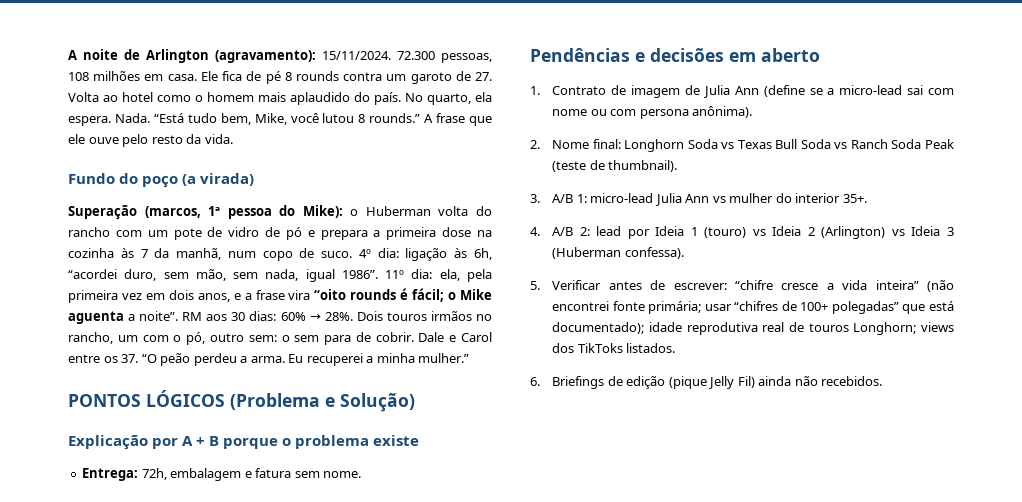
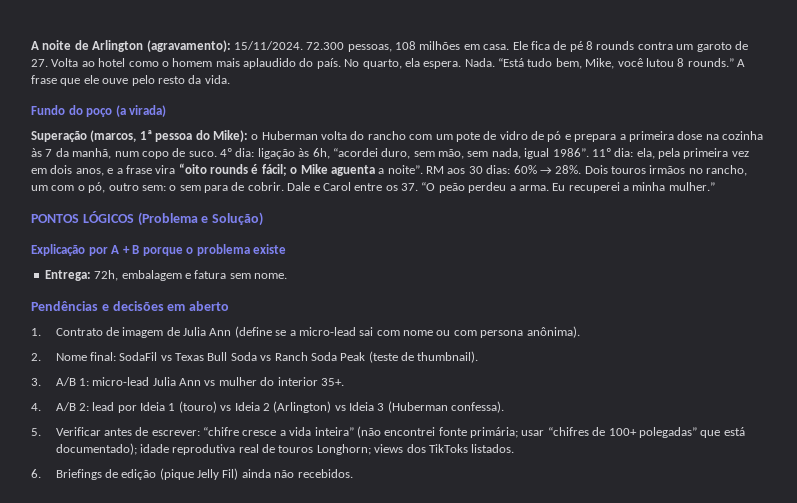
[624,139,718,152] Longhorn Soda -> [119,352,158,361] SodaFil

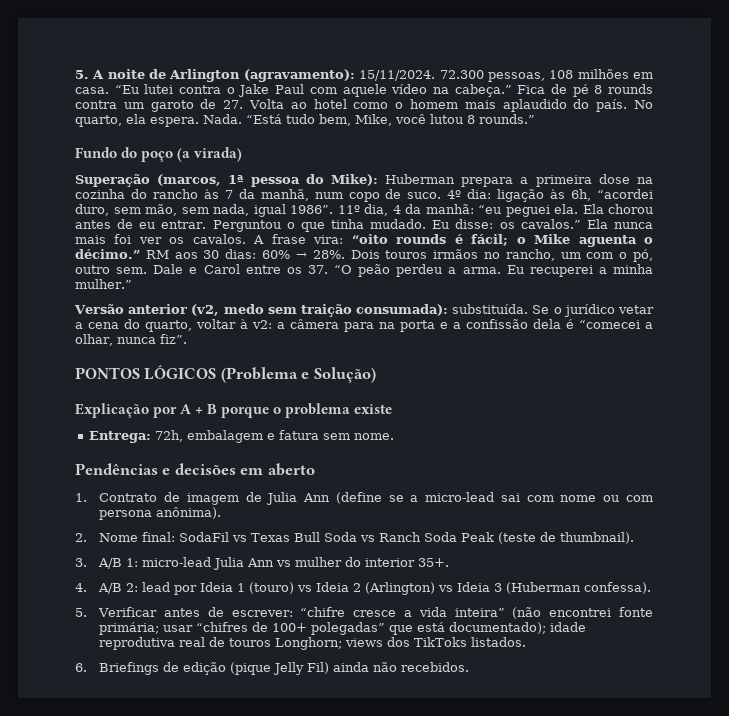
(31, 45) none -> [75,70,89,79] 5.
[512,41,550,50] Ele fica -> [114,84,546,97] “Eu lutei contra o Jake Paul com aquele vídeo na cabeça.” Fica
[737,59,745,67] [31,75,230,86] A frase que ele ouve pelo resto da vida. -> (535, 119) none
[251,131,571,142] o Huberman volta do rancho com um pote de vidro de pó e -> [385,174,456,184] Huberman
(763, 135) none -> [130,189,198,199] do rancho
[614,148,749,159] [31,165,176,176] dia: ela, pela primeira vez em dois anos, e a frase vira -> [364,204,653,217] [75,219,653,232] [75,234,344,244] dia, 4 da manhã: “eu peguei ela. Ela chorou antes de eu entrar. Perguntou o que tinha mudado. Eu disse: os cavalos.” Ela nunca mais foi ver os cavalos. A frase vira:
[378,165,423,174] a noite”. -> [643,237,653,244] [75,249,140,259] o décimo.”
[141,182,284,193] sem: o sem para de cobrir. -> [116,267,148,274] sem.
(715, 186) none -> [74,304,654,317] [75,319,653,332] [75,334,187,346] // Versão anterior (v2, medo sem traição consumada): substituída. Se o jurídico vetar a cena do quarto, voltar à v2: a câmera para na porta e a confissão dela é “comecei a olhar, nunca fiz”.

